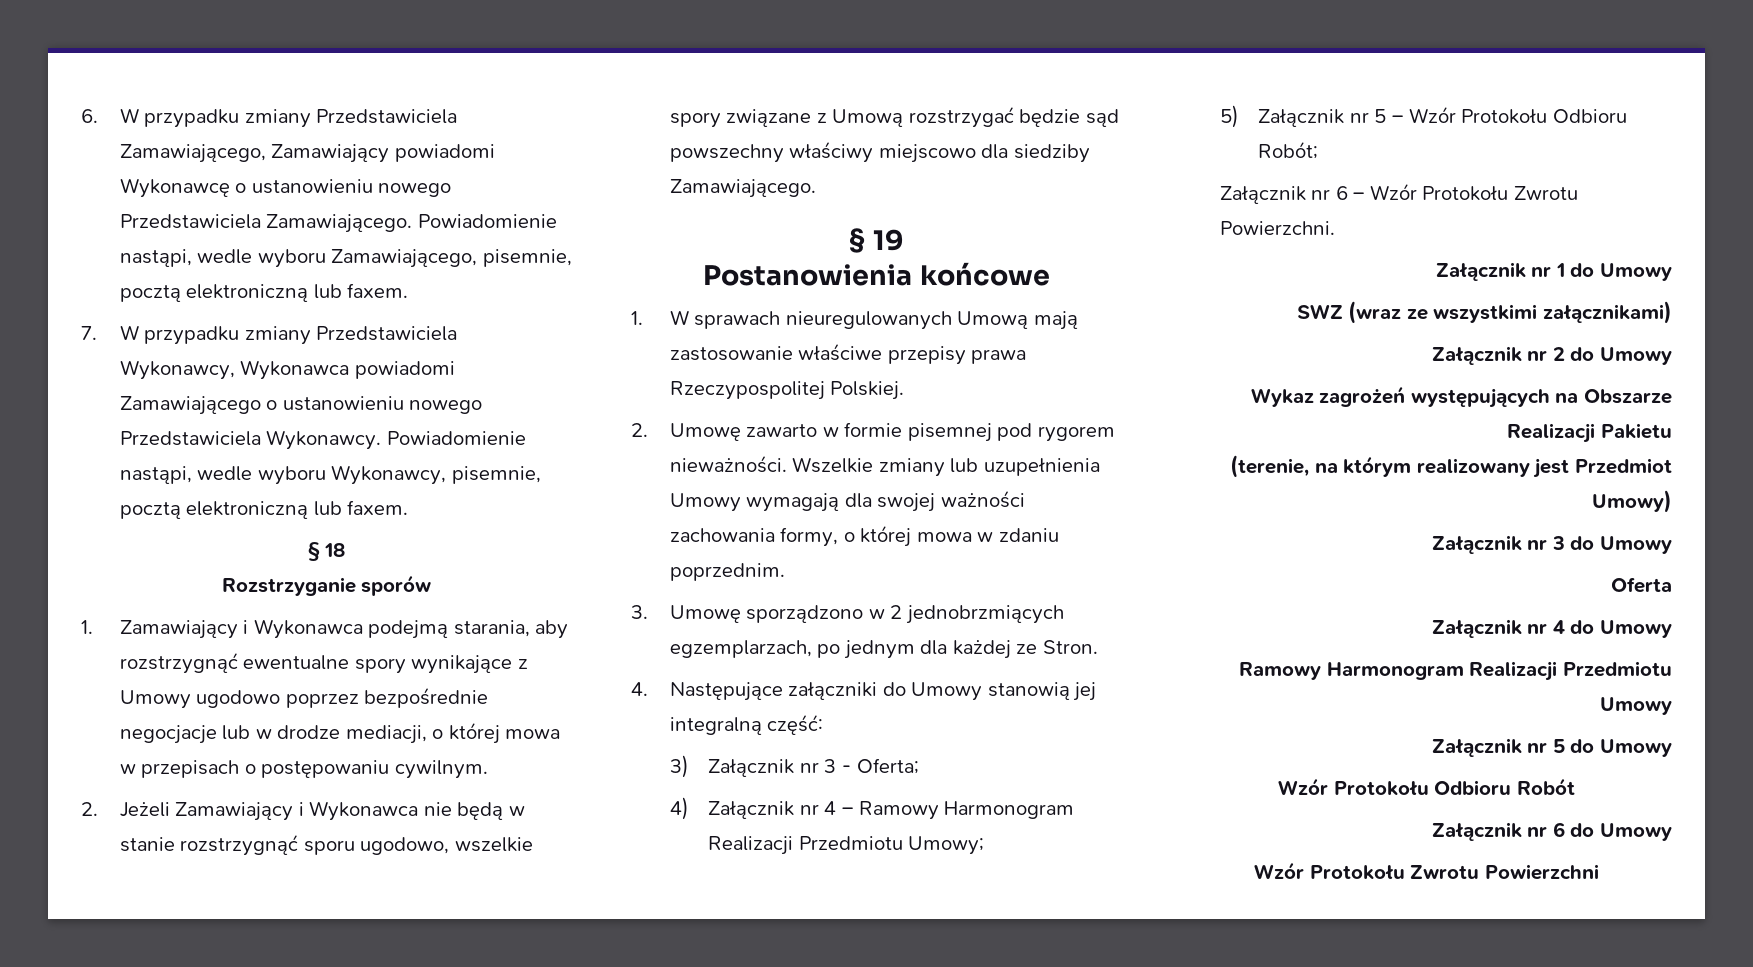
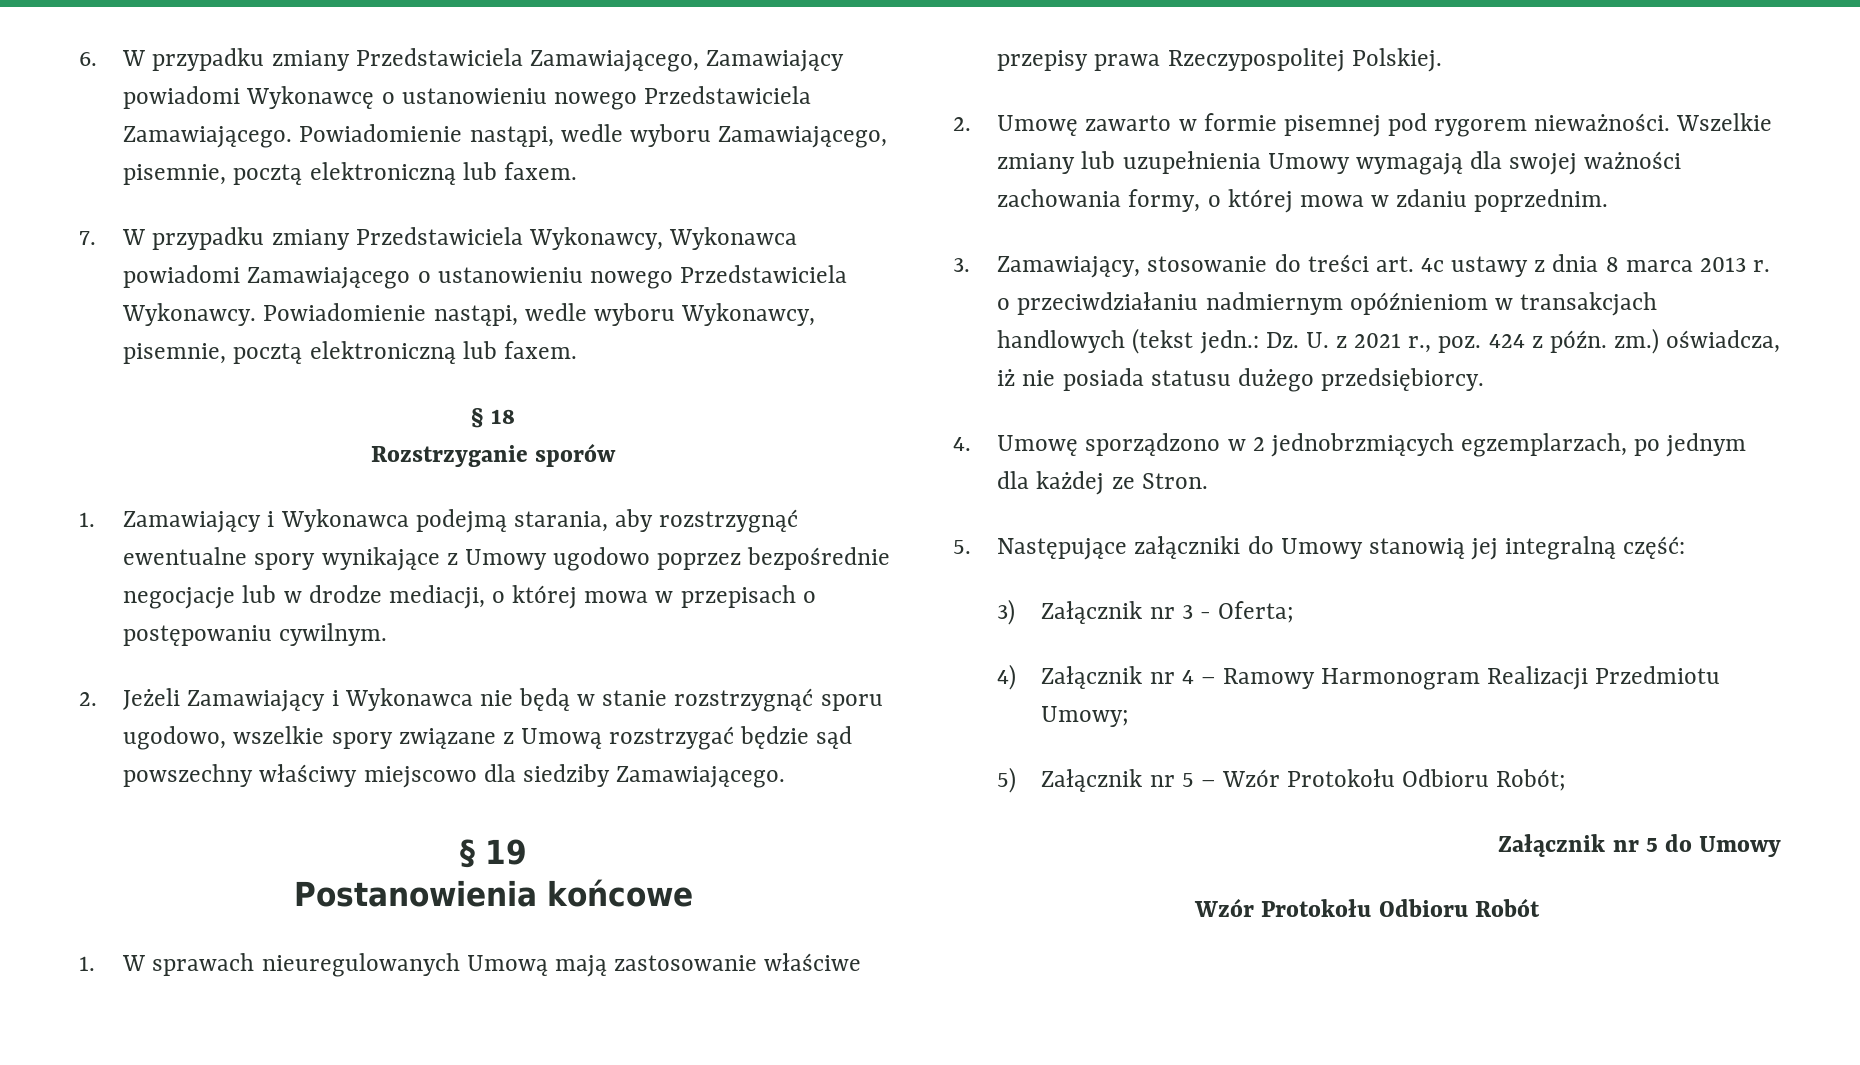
(648, 612) none -> [997,254,1771,278] [997,292,1657,316] [997,328,1781,354] [997,368,1484,392] [953,437,971,451] Zamawiający, stosowanie do treści art. 4c ustawy z dnia 8 marca 2013 r. o przeciwdziałaniu nadmiernym opóźnieniom w transakcjach handlowych (tekst jedn.: Dz. U. z 2021 r., poz. 424 z późn. zm.) oświadcza, iż nie posiada statusu dużego przedsiębiorcy. // 4.
[631,682,648,696] 4. -> [953,540,971,554] 5.
[1219,183,1578,204] [1219,221,1335,235] [1435,262,1672,281] [1296,301,1672,324] [1431,346,1672,365] [1250,386,1672,408] [1507,423,1672,443] [1230,455,1672,478] [1592,490,1672,513] [1431,535,1672,554] [1611,577,1672,593] [1431,619,1672,638] [1239,661,1672,681] [1600,697,1672,715] // Załącznik nr 6 – Wzór Protokołu Zwrotu Powierzchni. // Załącznik nr 1 do Umowy // SWZ (wraz ze wszystkimi załącznikami) // Załącznik nr 2 do Umowy // Wykaz zagrożeń występujących na Obszarze Realizacji Pakietu // (terenie, na którym realizowany jest Przedmiot Umowy) // Załącznik nr 3 do Umowy // Oferta // Załącznik nr 4 do Umowy // Ramowy Harmonogram Realizacji Przedmiotu Umowy -> (1567, 780) none
[1431,822,1672,841] [1254,862,1599,880] // Załącznik nr 6 do Umowy // Wzór Protokołu Zwrotu Powierzchni -> (1540, 907) none

